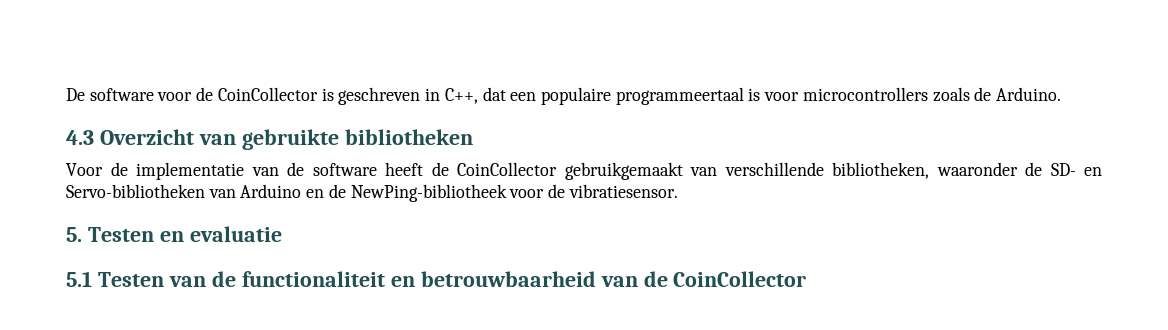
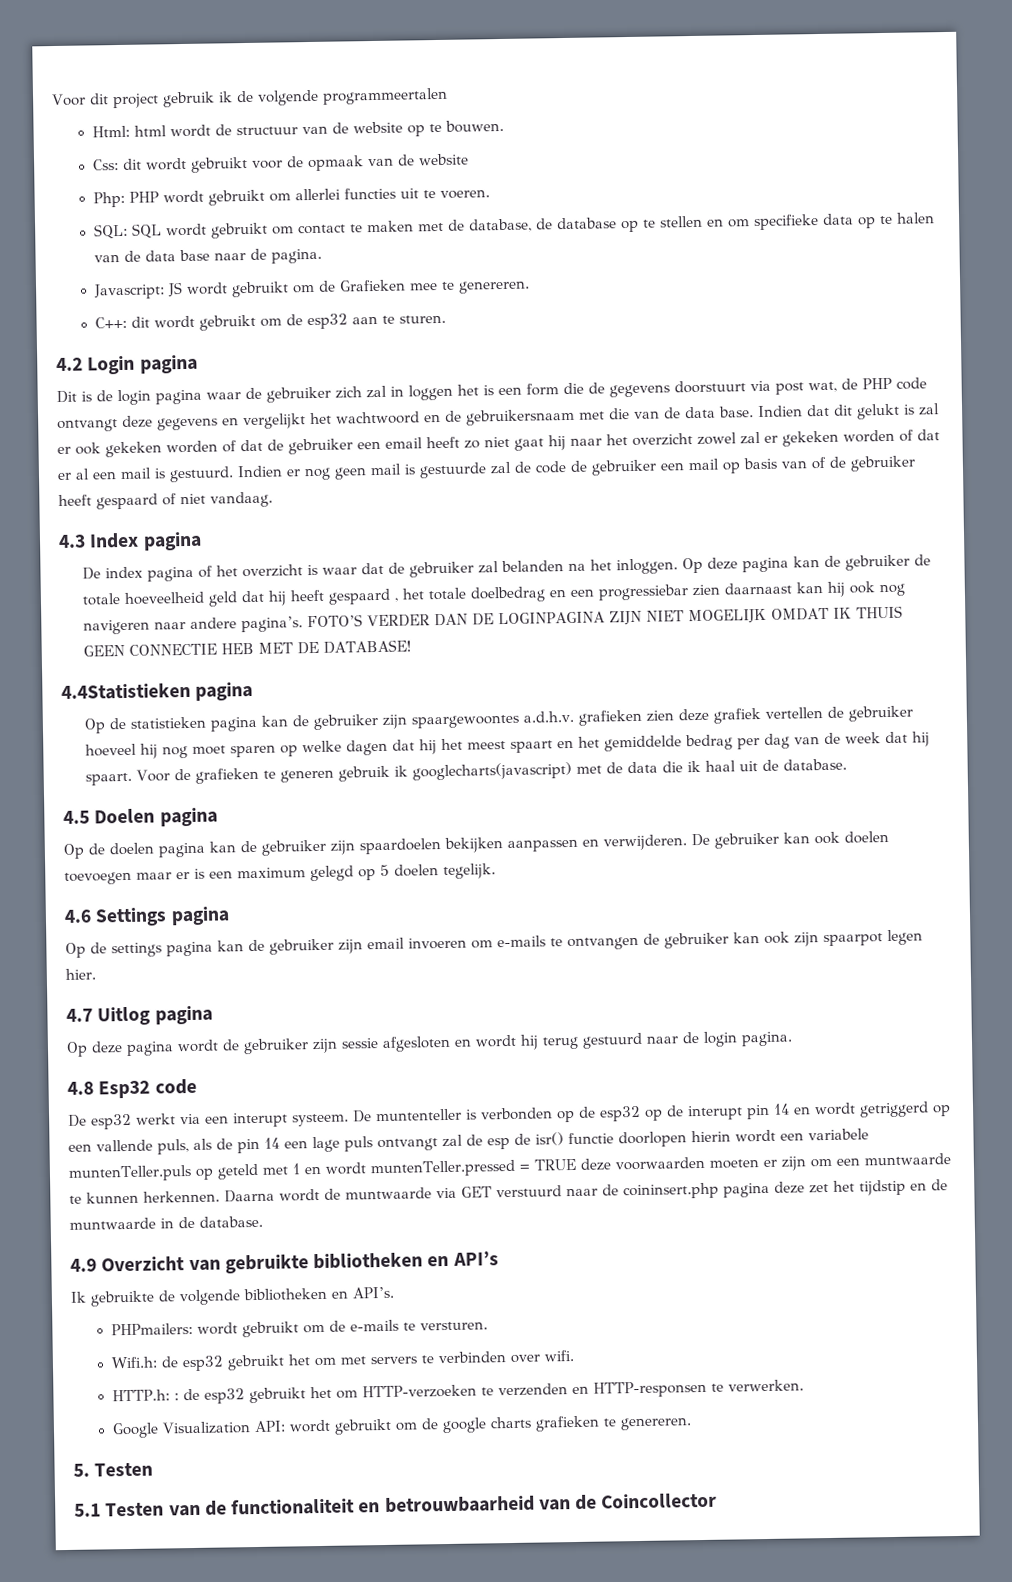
[66,87,1062,105] [66,129,473,150] [66,162,1102,180] [66,184,678,202] De software voor de CoinCollector is geschreven in C++, dat een populaire programmeertaal is voor microcontrollers zoals de Arduino. // 4.3 Overzicht van gebruikte bibliotheken // Voor de implementatie van de software heeft de CoinCollector gebruikgemaakt van verschillende bibliotheken, waaronder de SD- en Servo-bibliotheken van Arduino en de NewPing-bibliotheek voor de vibratiesensor. -> [51,87,448,109] [91,119,504,138] [92,153,469,173] [92,187,490,208] [93,212,935,240] [93,248,322,264] [92,279,530,300] [94,313,446,331] [56,354,198,375] [56,377,927,406] [57,403,940,433] [57,429,940,458] [57,455,916,483] [58,491,273,510] [58,531,202,551] [82,554,932,582] [82,581,906,607] [83,605,904,635] [83,639,412,657] [61,681,254,701] [84,705,914,734] [85,731,931,759] [85,758,848,786] [63,807,218,827] [63,830,889,859] [64,863,496,885] [64,906,230,927] [65,929,923,958] [65,968,96,980] [66,1005,213,1026] [66,1031,793,1057] [67,1078,197,1099] [68,1101,951,1130] [68,1128,869,1155] [68,1153,951,1182] [69,1179,948,1204] [69,1215,263,1230] [70,1251,499,1274] [70,1286,394,1307] [110,1319,488,1338] [110,1350,574,1372] [111,1379,804,1404] [111,1415,692,1439] Voor dit project gebruik ik de volgende programmeertalen // Html: html wordt de structuur van de website op te bouwen. // Css: dit wordt gebruikt voor de opmaak van de website // Php: PHP wordt gebruikt om allerlei functies uit te voeren. // SQL: SQL wordt gebruikt om contact te maken met de database, de database op te stellen en om specifieke data op te halen van de data base naar de pagina. // Javascript: JS wordt gebruikt om de Grafieken mee te genereren. // C++: dit wordt gebruikt om de esp32 aan te sturen. // 4.2 Login pagina // Dit is de login pagina waar de gebruiker zich zal in loggen het is een form die de gegevens doorstuurt via post wat, de PHP code ontvangt deze gegevens en vergelijkt het wachtwoord en de gebruikersnaam met die van de data base. Indien dat dit gelukt is zal er ook gekeken worden of dat de gebruiker een email heeft zo niet gaat hij naar het overzicht zowel zal er gekeken worden of dat er al een mail is gestuurd. Indien er nog geen mail is gestuurde zal de code de gebruiker een mail op basis van of de gebruiker heeft gespaard of niet vandaag. // 4.3 Index pagina // De index pagina of het overzicht is waar dat de gebruiker zal belanden na het inloggen. Op deze pagina kan de gebruiker de totale hoeveelheid geld dat hij heeft gespaard , het totale doelbedrag en een progressiebar zien daarnaast kan hij ook nog navigeren naar andere pagina’s. FOTO’S VERDER DAN DE LOGINPAGINA ZIJN NIET MOGELIJK OMDAT IK THUIS GEEN CONNECTIE HEB MET DE DATABASE! // 4.4Statistieken pagina // Op de statistieken pagina kan de gebruiker zijn spaargewoontes a.d.h.v. grafieken zien deze grafiek vertellen de gebruiker hoeveel hij nog moet sparen op welke dagen dat hij het meest spaart en het gemiddelde bedrag per dag van de week dat hij spaart. Voor de grafieken te generen gebruik ik googlecharts(javascript) met de data die ik haal uit de database. // 4.5 Doelen pagina // Op de doelen pagina kan de gebruiker zijn spaardoelen bekijken aanpassen en verwijderen. De gebruiker kan ook doelen toevoegen maar er is een maximum gelegd op 5 doelen tegelijk. // 4.6 Settings pagina // Op de settings pagina kan de gebruiker zijn email invoeren om e-mails te ontvangen de gebruiker kan ook zijn spaarpot legen hier. // 4.7 Uitlog pagina // Op deze pagina wordt de gebruiker zijn sessie afgesloten en wordt hij terug gestuurd naar de login pagina. // 4.8 Esp32 code // De esp32 werkt via een interupt systeem. De muntenteller is verbonden op de esp32 op de interupt pin 14 en wordt getriggerd op een vallende puls, als de pin 14 een lage puls ontvangt zal de esp de isr() functie doorlopen hierin wordt een variabele muntenTeller.puls op geteld met 1 en wordt muntenTeller.pressed = TRUE deze voorwaarden moeten er zijn om een muntwaarde te kunnen herkennen. Daarna wordt de muntwaarde via GET verstuurd naar de coininsert.php pagina deze zet het tijdstip en de muntwaarde in de database. // 4.9 Overzicht van gebruikte bibliotheken en API’s // Ik gebruikte de volgende bibliotheken en API’s. // PHPmailers: wordt gebruikt om de e-mails te versturen. // Wifi.h: de esp32 gebruikt het om met servers te verbinden over wifi. // HTTP.h: : de esp32 gebruikt het om HTTP-verzoeken te verzenden en HTTP-responsen te verwerken. // Google Visualization API: wordt gebruikt om de google charts grafieken te genereren.
[159,226,282,242] en evaluatie -> (154, 1469) none
[673,271,807,287] CoinCollector -> [601,1492,718,1509] Coincollector

